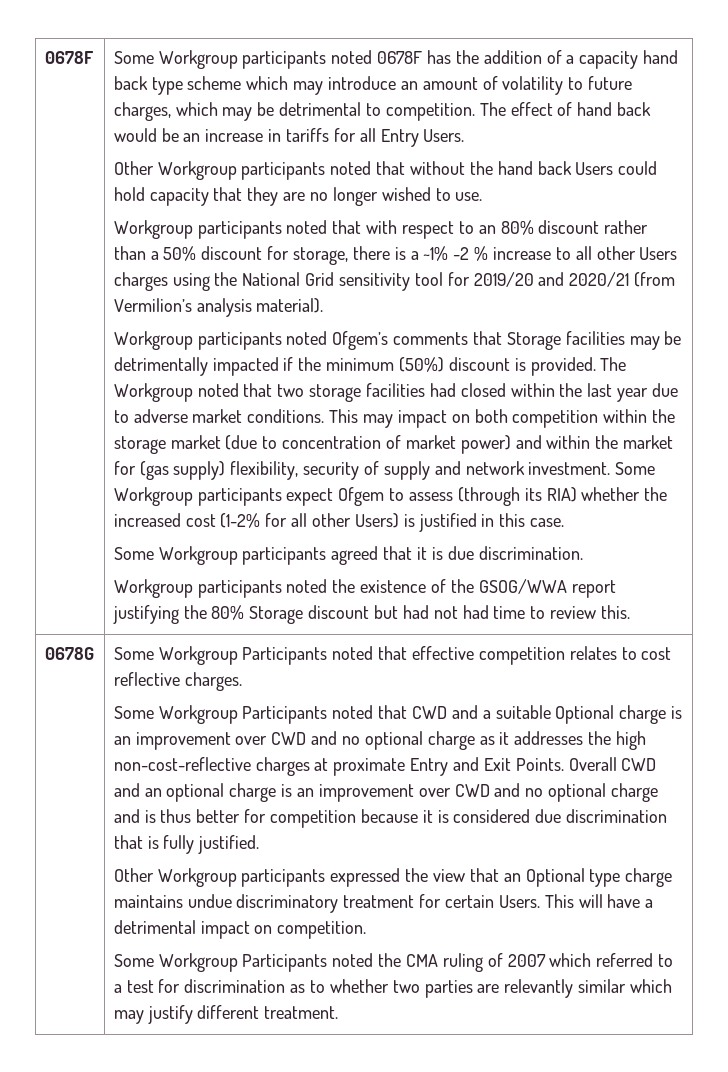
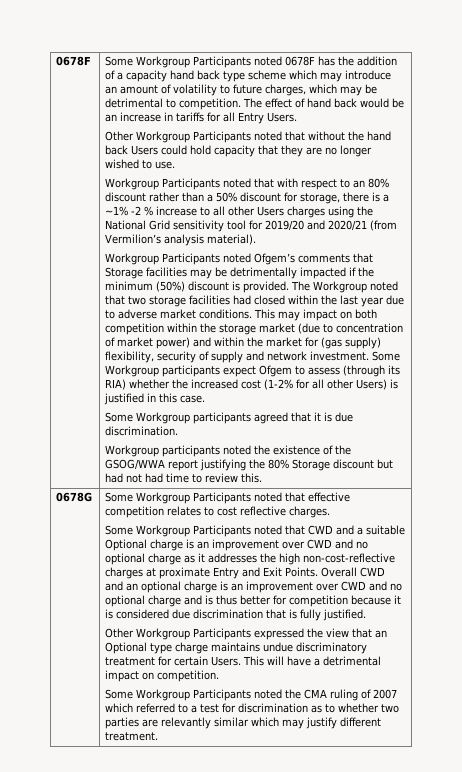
[242,51,327,69] participants -> [193,56,252,68] Participants
[241,162,326,180] participants -> [193,131,252,143] Participants
[197,221,282,239] participants -> [162,178,221,190] Participants
[197,332,282,350] participants -> [162,253,221,265] Participants
[241,869,326,887] participants -> [193,628,252,640] Participants

